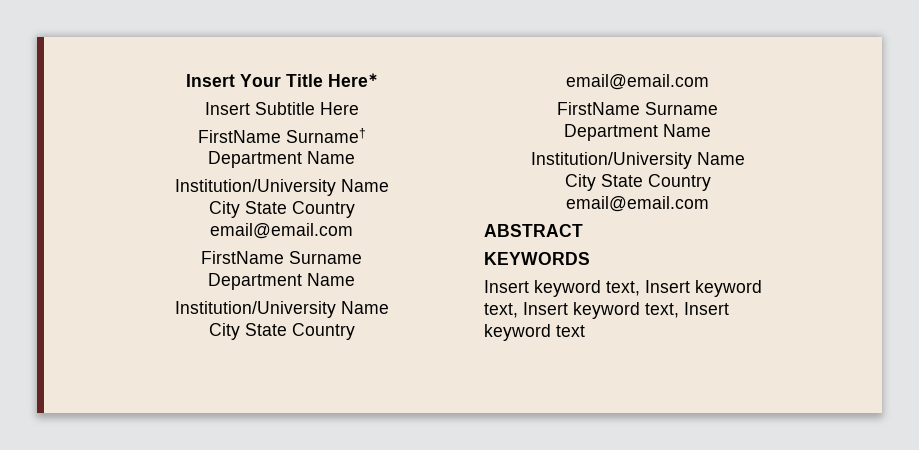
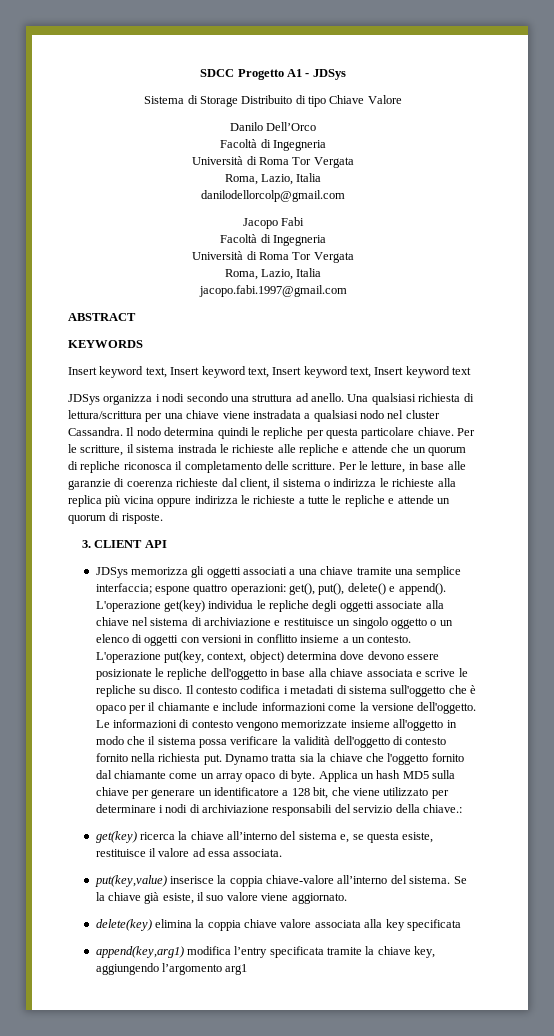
[185,73,378,87] [204,102,359,115] [197,128,366,143] [208,151,355,168] [174,179,389,196] [208,201,355,218] [210,223,353,239] [201,251,362,264] [208,273,355,290] [174,301,389,318] [208,323,355,340] [566,74,709,90] [557,102,718,115] [564,124,711,141] [530,152,745,169] [564,174,711,191] [566,196,709,212] Insert Your Title Here∗ // Insert Subtitle Here // FirstName Surname† // Department Name // Institution/University Name // City State Country // email@email.com // FirstName Surname // Department Name // Institution/University Name // City State Country // email@email.com // FirstName Surname // Department Name // Institution/University Name // City State Country // email@email.com -> [200,69,346,80] [144,95,402,107] [229,122,317,131] [220,139,326,151] [192,156,354,168] [224,173,322,185] [201,190,345,202] [242,217,305,229] [220,234,326,246] [192,251,354,263] [224,268,322,280] [198,285,347,297] SDCC Progetto A1 - JDSys // Sistema di Storage Distribuito di tipo Chiave Valore // Danilo Dell’Orco // Facoltà di Ingegneria // Università di Roma Tor Vergata // Roma, Lazio, Italia // danilodellorcolp@gmail.com // Jacopo Fabi // Facoltà di Ingegneria // Università di Roma Tor Vergata // Roma, Lazio, Italia // jacopo.fabi.1997@gmail.com
(585, 331) none -> [68,393,474,405] [68,410,440,422] [68,427,476,439] [68,444,466,456] [68,461,466,473] [68,478,456,490] [68,495,450,507] [68,512,163,524] [81,540,167,548] [95,566,462,578] [95,583,446,595] [95,600,444,612] [95,617,453,629] [95,634,412,646] [95,651,440,663] [95,668,468,680] [95,685,477,697] [95,702,477,714] [95,719,457,731] [95,736,447,748] [95,753,464,765] [95,770,456,782] [95,787,449,799] [95,804,462,816] [95,831,434,843] [95,848,283,857] [94,875,467,887] [95,892,347,904] [95,919,461,931] [95,946,436,958] [95,963,248,975] // JDSys organizza i nodi secondo una struttura ad anello. Una qualsiasi richiesta di lettura/scrittura per una chiave viene instradata a qualsiasi nodo nel cluster Cassandra. Il nodo determina quindi le repliche per questa particolare chiave. Per le scritture, il sistema instrada le richieste alle repliche e attende che un quorum di repliche riconosca il completamento delle scritture. Per le letture, in base alle garanzie di coerenza richieste dal client, il sistema o indirizza le richieste alla replica più vicina oppure indirizza le richieste a tutte le repliche e attende un quorum di risposte. // 3. CLIENT API // JDSys memorizza gli oggetti associati a una chiave tramite una semplice interfaccia; espone quattro operazioni: get(), put(), delete() e append(). L'operazione get(key) individua le repliche degli oggetti associate alla chiave nel sistema di archiviazione e restituisce un singolo oggetto o un elenco di oggetti con versioni in conflitto insieme a un contesto. L'operazione put(key, context, object) determina dove devono essere posizionate le repliche dell'oggetto in base alla chiave associata e scrive le repliche su disco. Il contesto codifica i metadati di sistema sull'oggetto che è opaco per il chiamante e include informazioni come la versione dell'oggetto. Le informazioni di contesto vengono memorizzate insieme all'oggetto in modo che il sistema possa verificare la validità dell'oggetto di contesto fornito nella richiesta put. Dynamo tratta sia la chiave che l'oggetto fornito dal chiamante come un array opaco di byte. Applica un hash MD5 sulla chiave per generare un identificatore a 128 bit, che viene utilizzato per determinare i nodi di archiviazione responsabili del servizio della chiave.: // get(key) ricerca la chiave all’interno del sistema e, se questa esiste, restituisce il valore ad essa associata. // put(key,value) inserisce la coppia chiave-valore all’interno del sistema. Se la chiave già esiste, il suo valore viene aggiornato. // delete(key) elimina la coppia chiave valore associata alla key specificata // append(key,arg1) modifica l’entry specificata tramite la chiave key, aggiungendo l’argomento arg1

